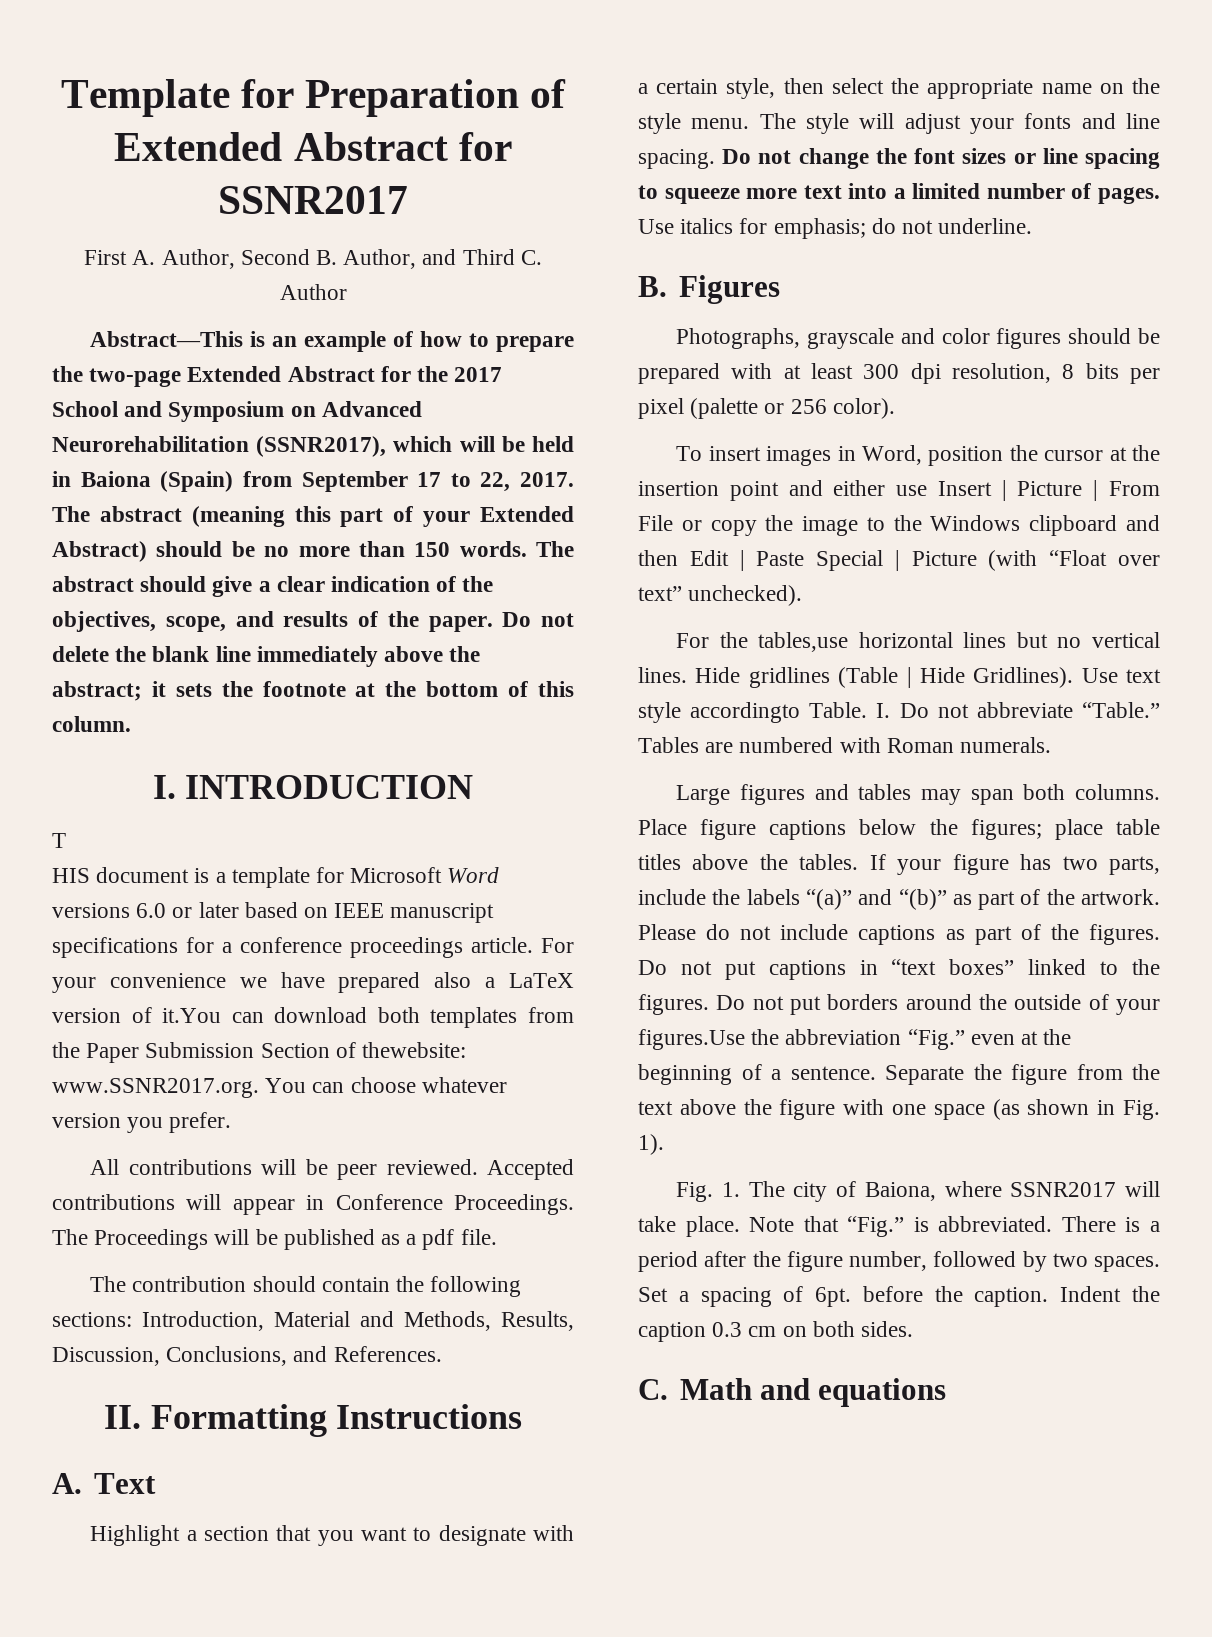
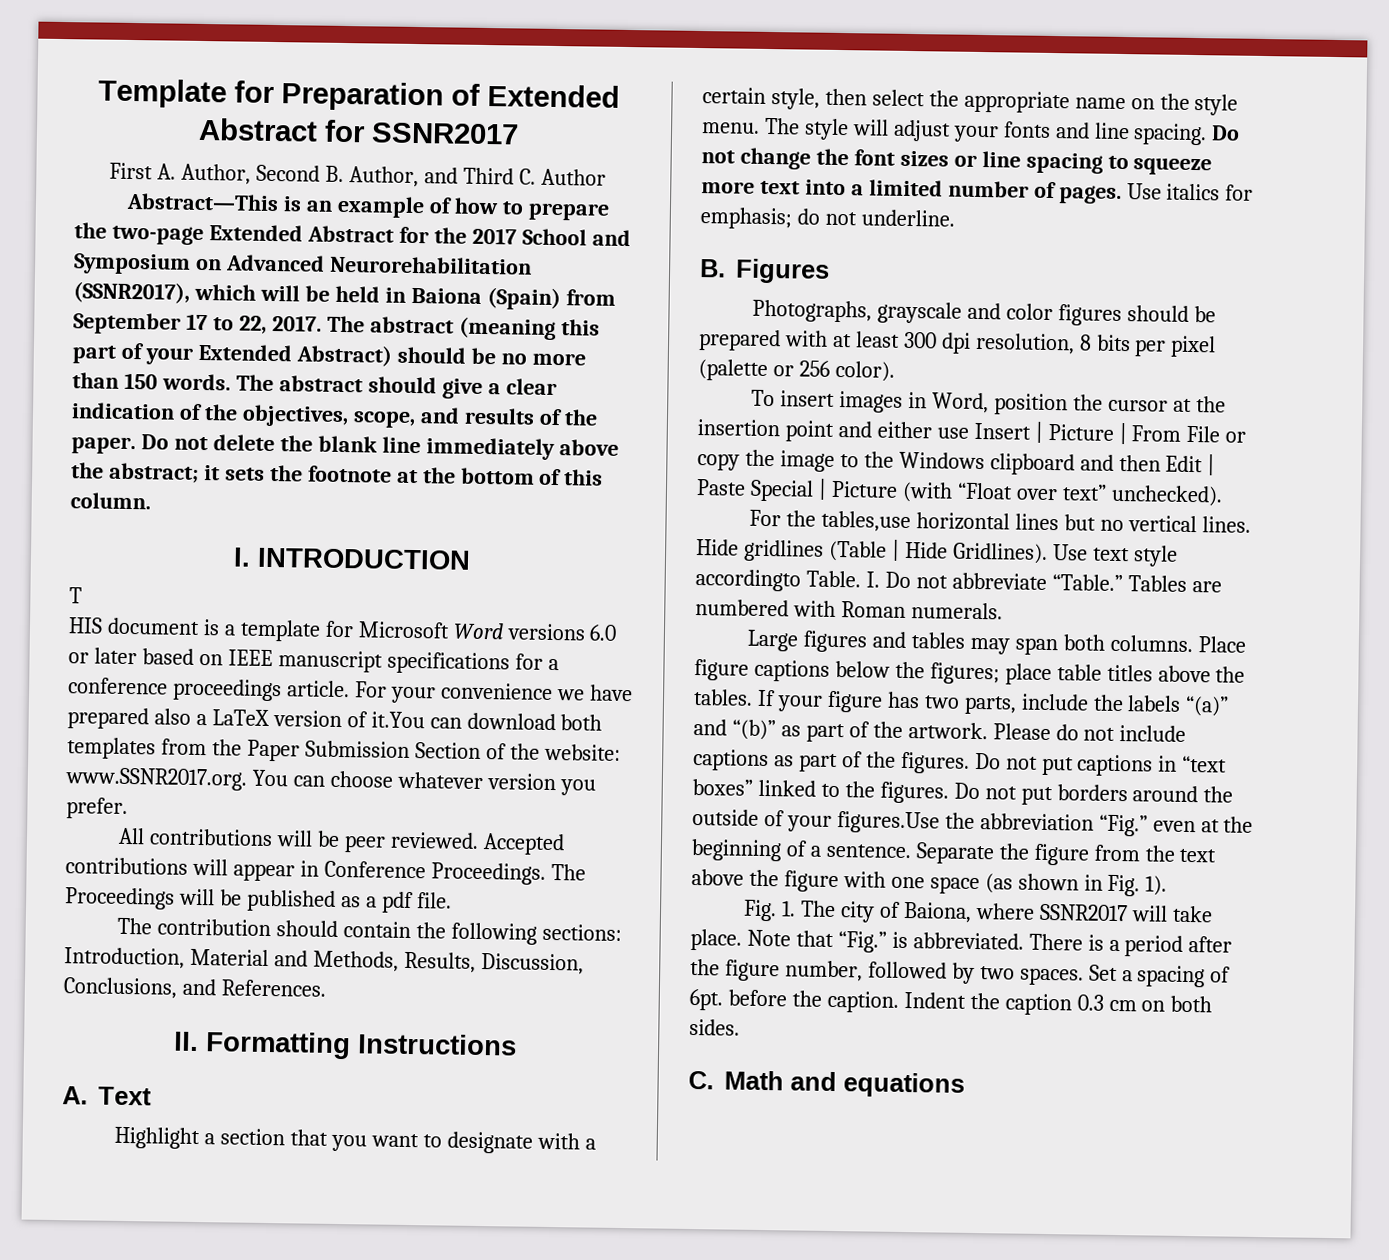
[362,1042,467,1058] thewebsite: -> [509,743,621,761] the website:

